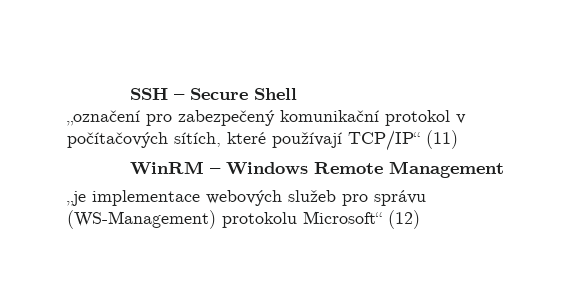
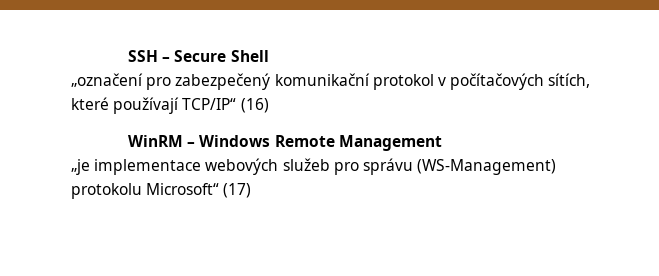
[426,130,459,149] (11) -> [240,98,269,113] (16)
[388,210,421,229] (12) -> [223,183,252,198] (17)

